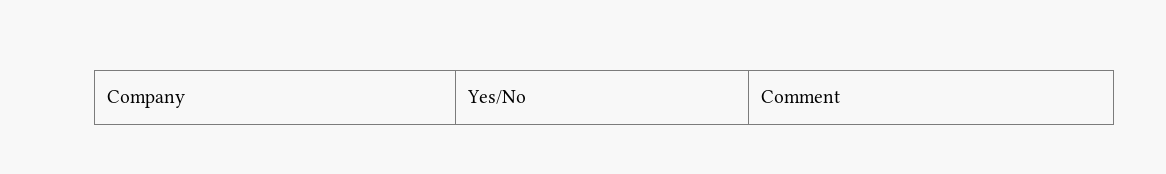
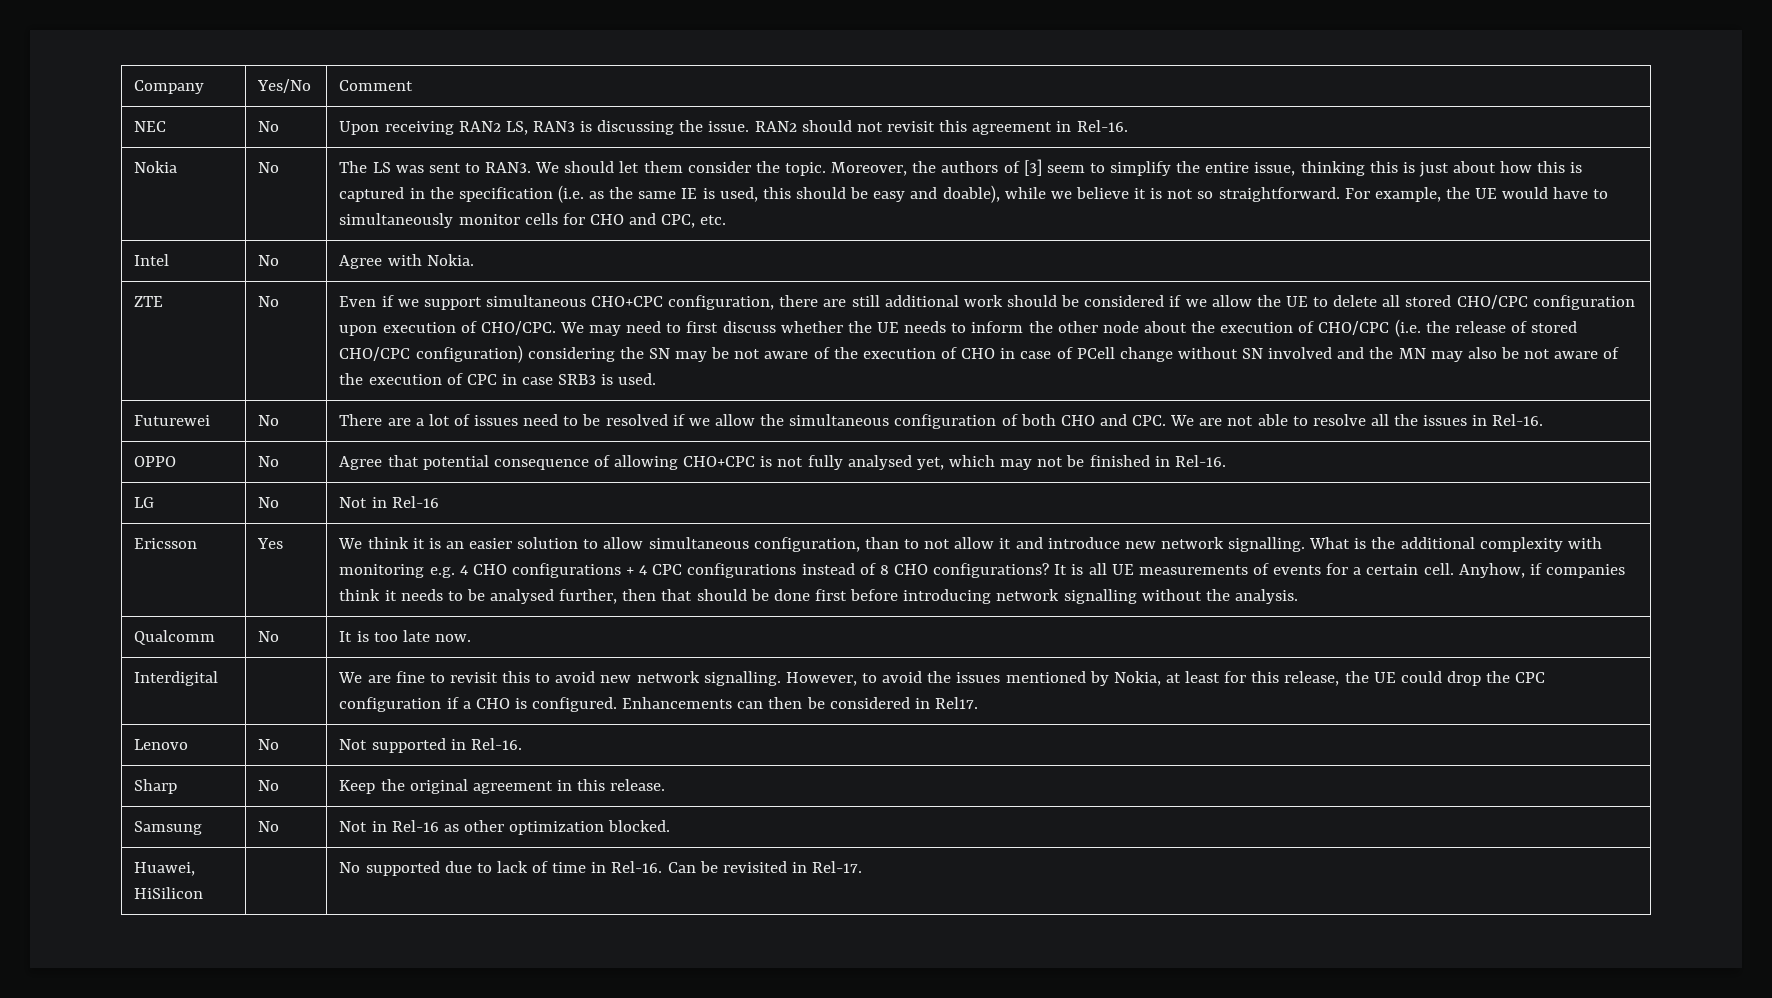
(841, 96) none -> [134,121,167,132] [258,121,280,132] [339,120,1128,135] [134,161,178,173] [258,162,280,173] [339,159,1583,177] [339,185,1609,203] [339,213,727,228] [134,254,170,266] [258,255,280,266] [339,254,474,269] [134,296,164,307] [258,296,280,307] [339,295,1635,310] [339,319,1578,337] [339,345,1620,363] [339,373,657,385] [134,415,211,426] [258,415,280,426] [339,414,1544,429] [134,456,177,467] [258,456,280,467] [339,455,1226,470] [134,497,155,508] [258,497,280,508] [339,496,439,508] [134,538,198,549] [257,538,284,549] [338,537,1602,552] [339,563,1625,578] [339,589,1298,604] [134,630,216,645] [258,631,280,642] [339,630,471,642] [134,671,219,686] [338,671,1546,686] [339,697,978,712] [134,739,189,750] [258,739,280,750] [339,738,522,753] [134,779,178,794] [258,780,280,791] [339,779,666,794] [134,821,203,835] [258,821,280,832] [339,820,671,835] [134,862,196,876] [134,887,204,899] [339,861,863,876] // NEC | No | Upon receiving RAN2 LS, RAN3 is discussing the issue. RAN2 should not revisit this agreement in Rel-16. // Nokia | No | The LS was sent to RAN3. We should let them consider the topic. Moreover, the authors of [3] seem to simplify the entire issue, thinking this is just about how this is captured in the specification (i.e. as the same IE is used, this should be easy and doable), while we believe it is not so straightforward. For example, the UE would have to simultaneously monitor cells for CHO and CPC, etc. // Intel | No | Agree with Nokia. // ZTE | No | Even if we support simultaneous CHO+CPC configuration, there are still additional work should be considered if we allow the UE to delete all stored CHO/CPC configuration upon execution of CHO/CPC. We may need to first discuss whether the UE needs to inform the other node about the execution of CHO/CPC (i.e. the release of stored CHO/CPC configuration) considering the SN may be not aware of the execution of CHO in case of PCell change without SN involved and the MN may also be not aware of the execution of CPC in case SRB3 is used. // Futurewei | No | There are a lot of issues need to be resolved if we allow the simultaneous configuration of both CHO and CPC. We are not able to resolve all the issues in Rel-16. // OPPO | No | Agree that potential consequence of allowing CHO+CPC is not fully analysed yet, which may not be finished in Rel-16. // LG | No | Not in Rel-16 // Ericsson | Yes | We think it is an easier solution to allow simultaneous configuration, than to not allow it and introduce new network signalling. What is the additional complexity with monitoring e.g. 4 CHO configurations + 4 CPC configurations instead of 8 CHO configurations? It is all UE measurements of events for a certain cell. Anyhow, if companies think it needs to be analysed further, then that should be done first before introducing network signalling without the analysis. // Qualcomm | No | It is too late now. // Interdigital | | We are fine to revisit this to avoid new network signalling. However, to avoid the issues mentioned by Nokia, at least for this release, the UE could drop the CPC configuration if a CHO is configured. Enhancements can then be considered in Rel17. // Lenovo | No | Not supported in Rel-16. // Sharp | No | Keep the original agreement in this release. // Samsung | No | Not in Rel-16 as other optimization blocked. // Huawei, HiSilicon | | No supported due to lack of time in Rel-16. Can be revisited in Rel-17.

